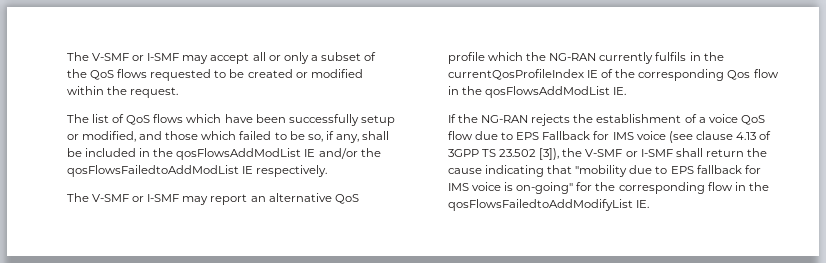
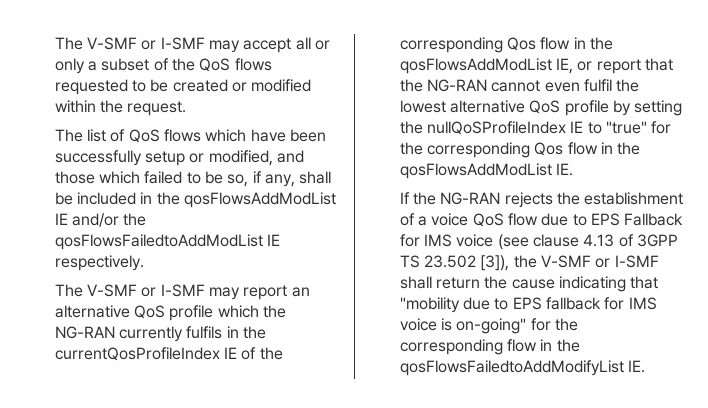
(611, 92) none -> [555,58,673,74] [399,79,640,92] [399,100,683,116] [399,121,672,135] [399,142,641,158] [399,163,552,179] IE, or report that the NG-RAN cannot even fulfil the lowest alternative QoS profile by setting the nullQoSProfileIndex IE to "true" for the corresponding Qos flow in the qosFlowsAddModList

